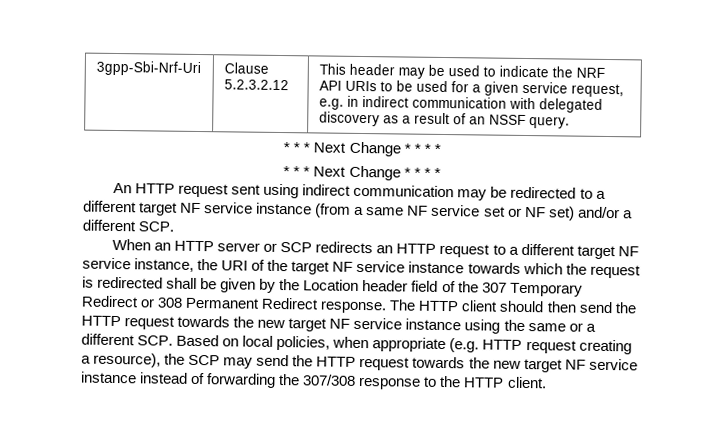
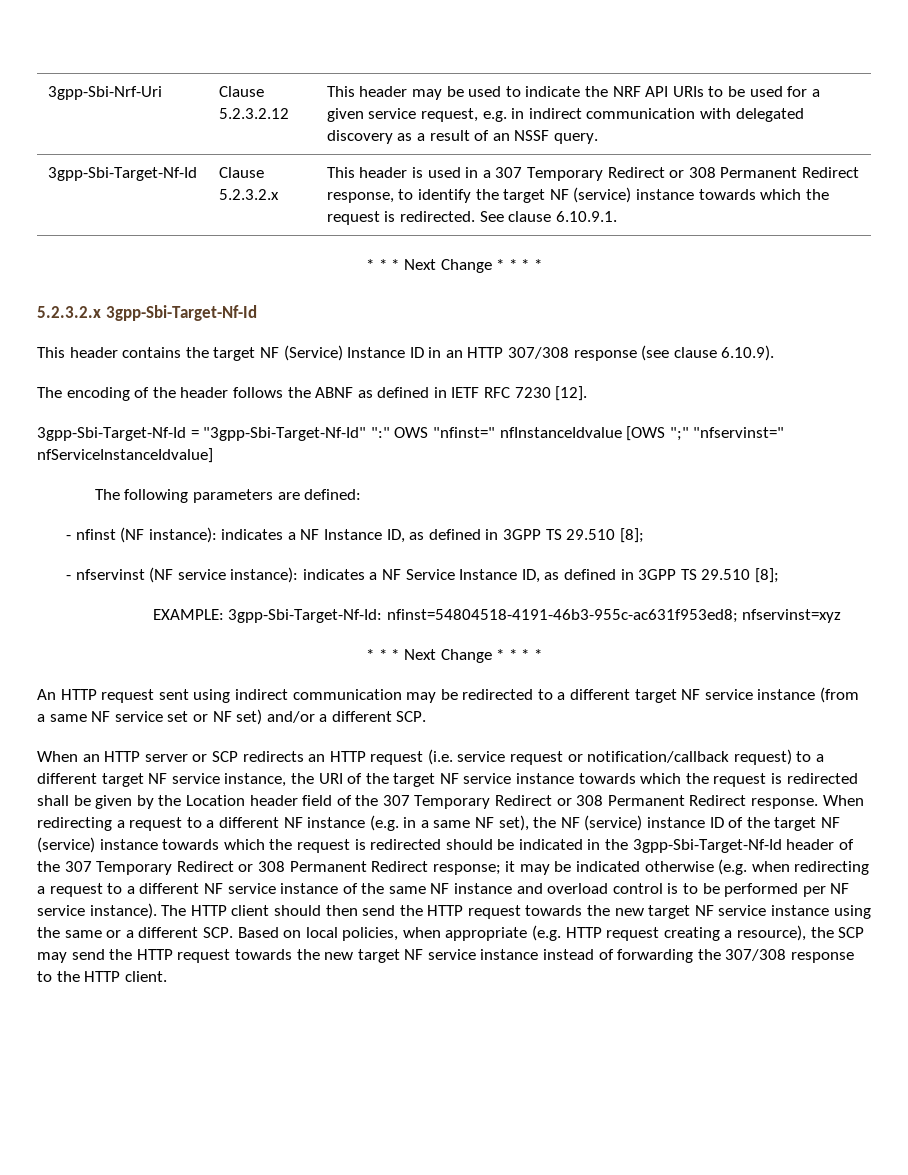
[283,141,441,157] // * * * Next Change * * * * -> [47,167,197,181] [218,167,264,178] [218,189,279,200] [326,167,859,181] [326,187,829,203] [326,211,617,225] [366,259,542,273] [37,305,257,321] [37,345,775,361] [37,386,588,401] [37,426,785,441] [37,448,213,463] [94,489,362,503] [65,527,644,543] [65,567,779,583] [152,609,842,623] // 3gpp-Sbi-Target-Nf-Id | Clause 5.2.3.2.x | This header is used in a 307 Temporary Redirect or 308 Permanent Redirect response, to identify the target NF (service) instance towards which the request is redirected. See clause 6.10.9.1. // * * * Next Change * * * * // 5.2.3.2.x 3gpp-Sbi-Target-Nf-Id // This header contains the target NF (Service) Instance ID in an HTTP 307/308 response (see clause 6.10.9). // The encoding of the header follows the ABNF as defined in IETF RFC 7230 [12]. // 3gpp-Sbi-Target-Nf-Id = "3gpp-Sbi-Target-Nf-Id" ":" OWS "nfinst=" nfInstanceIdvalue [OWS ";" "nfservinst=" nfServiceInstanceIdvalue] // The following parameters are defined: // - nfinst (NF instance): indicates a NF Instance ID, as defined in 3GPP TS 29.510 [8]; // - nfservinst (NF service instance): indicates a NF Service Instance ID, as defined in 3GPP TS 29.510 [8]; // EXAMPLE: 3gpp-Sbi-Target-Nf-Id: nfinst=54804518-4191-46b3-955c-ac631f953ed8; nfservinst=xyz
(491, 250) none -> [427,749,792,765] (i.e. service request or notification/callback request)
(388, 307) none -> [822,795,864,806] [37,815,840,831] [37,837,854,853] [37,859,870,875] [37,883,850,897] [37,903,157,919] When redirecting a request to a different NF instance (e.g. in a same NF set), the NF (service) instance ID of the target NF (service) instance towards which the request is redirected should be indicated in the 3gpp-Sbi-Target-Nf-Id header of the 307 Temporary Redirect or 308 Permanent Redirect response; it may be indicated otherwise (e.g. when redirecting a request to a different NF service instance of the same NF instance and overload control is to be performed per NF service instance).

